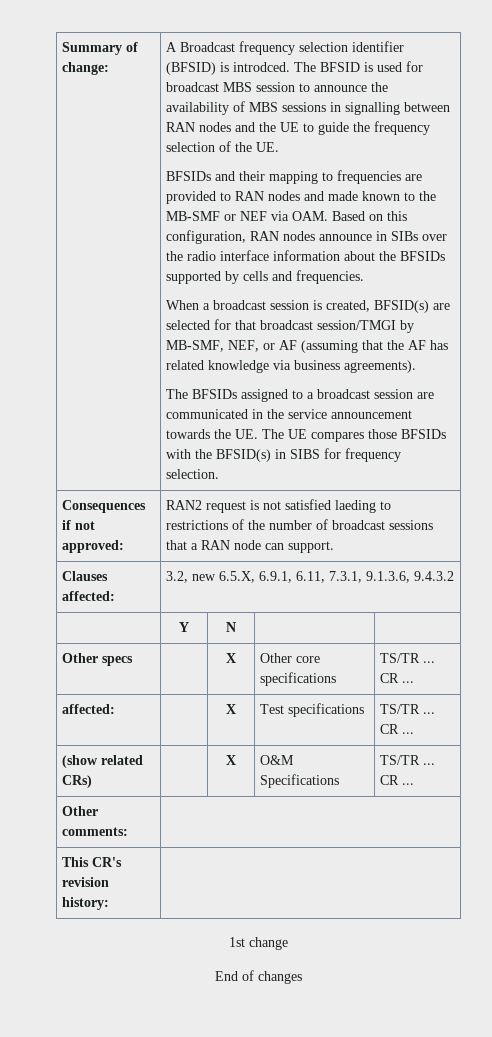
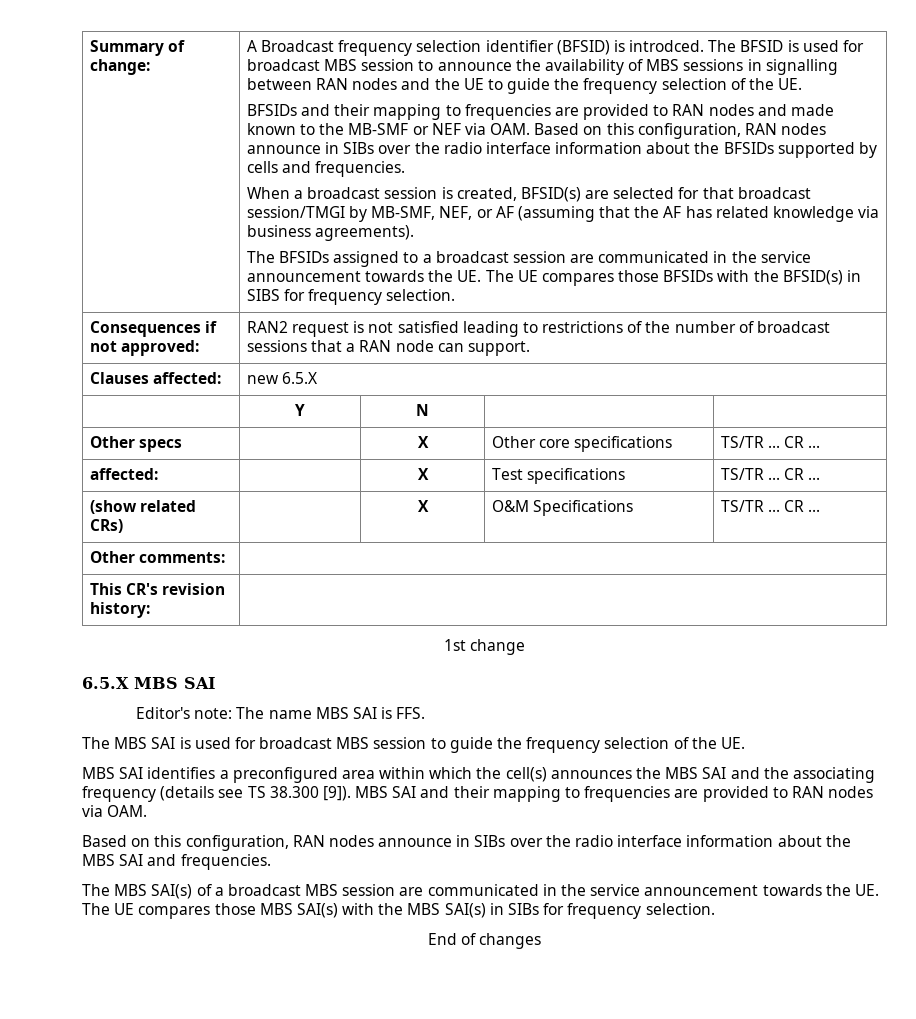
[335,500,377,513] laeding -> [462,321,519,337] leading
[166,571,455,583] 3.2, new 6.5.X, 6.9.1, 6.11, 7.3.1, 9.1.3.6, 9.4.3.2 -> [246,372,318,384] new 6.5.X
(288, 943) none -> [82,677,215,689] [135,707,426,719] [82,737,745,753] [82,767,875,783] [82,786,874,802] [82,805,148,817] [82,835,851,851] [82,854,271,870] [82,884,879,899] [82,903,715,919] // 6.5.X MBS SAI // Editor's note: The name MBS SAI is FFS. // The MBS SAI is used for broadcast MBS session to guide the frequency selection of the UE. // MBS SAI identifies a preconfigured area within which the cell(s) announces the MBS SAI and the associating frequency (details see TS 38.300 [9]). MBS SAI and their mapping to frequencies are provided to RAN nodes via OAM. // Based on this configuration, RAN nodes announce in SIBs over the radio interface information about the MBS SAI and frequencies. // The MBS SAI(s) of a broadcast MBS session are communicated in the service announcement towards the UE. The UE compares those MBS SAI(s) with the MBS SAI(s) in SIBs for frequency selection.

